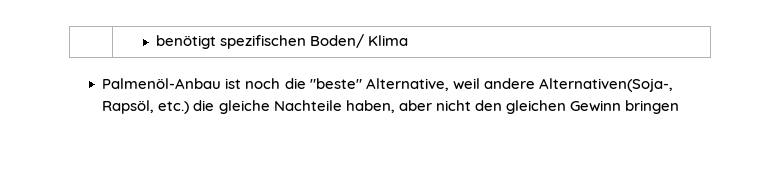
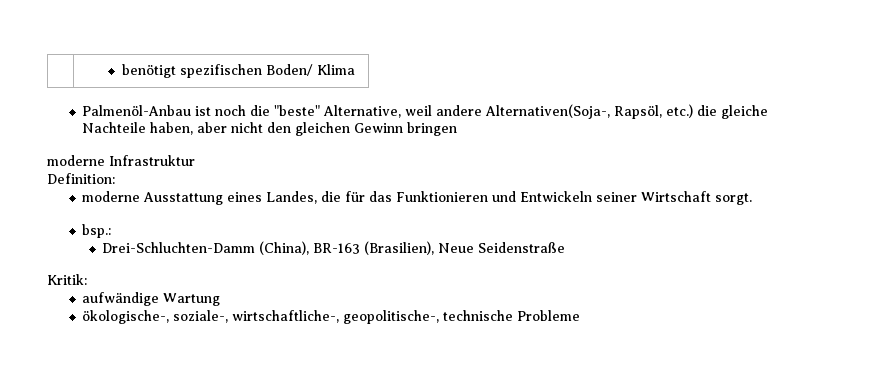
(679, 107) none -> [47,155,195,166] [47,173,115,184] [82,191,753,205] [82,224,112,238] [102,241,566,255] [47,274,87,285] [82,292,221,306] [82,310,581,324] // moderne Infrastruktur // Definition: // moderne Ausstattung eines Landes, die für das Funktionieren und Entwickeln seiner Wirtschaft sorgt. // bsp.: // Drei-Schluchten-Damm (China), BR-163 (Brasilien), Neue Seidenstraße // Kritik: // aufwändige Wartung // ökologische-, soziale-, wirtschaftliche-, geopolitische-, technische Probleme

